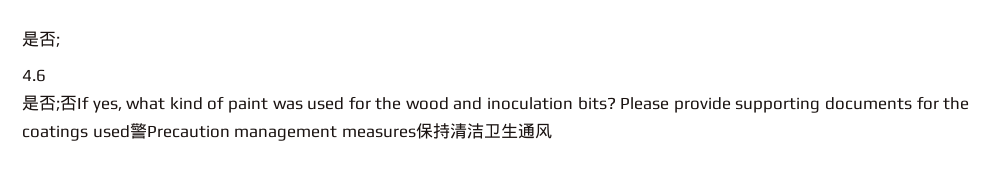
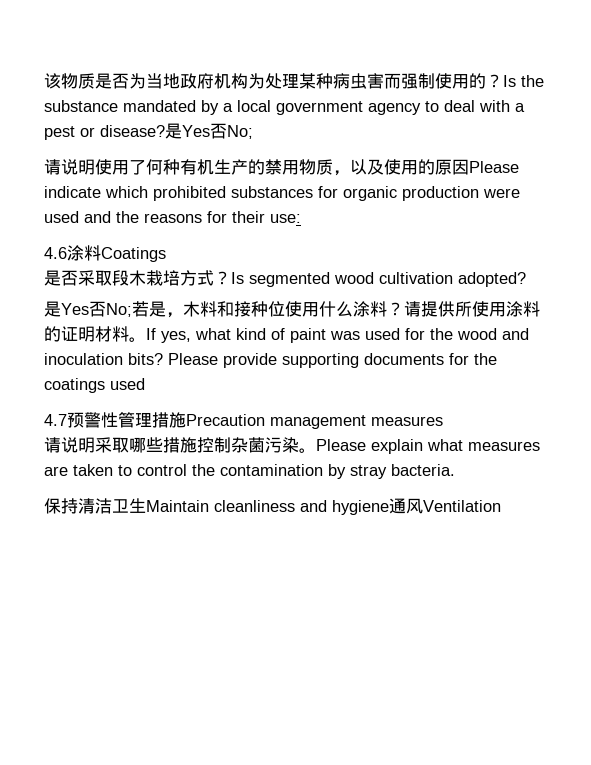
[22,31,60,47] 是否; -> [44,73,544,89] [44,100,525,115] [44,123,253,140] [44,159,519,176] [44,186,520,201] [44,211,301,223] 该物质是否为当地政府机构为处理某种病虫害而强制使用的？Is the substance mandated by a local government agency to deal with a pest or disease?是Yes否No; // 请说明使用了何种有机生产的禁用物质，以及使用的原因Please indicate which prohibited substances for organic production were used and the reasons for their use:
[22,95,77,111] // 是否;否 -> [67,245,166,262] [44,270,526,287] [44,301,540,318] [44,326,146,342] 涂料Coatings // 是否采取段木栽培方式？Is segmented wood cultivation adopted? // 是Yes否No;若是，木料和接种位使用什么涂料？请提供所使用涂料的证明材料。
[129,123,147,139] 警 -> [44,412,186,428] // 4.7预警性管理措施
[415,123,552,139] 保持清洁卫生通风 -> [44,437,540,454] [44,464,455,479] [44,498,501,515] // 请说明采取哪些措施控制杂菌污染。Please explain what measures are taken to control the contamination by stray bacteria. // 保持清洁卫生Maintain cleanliness and hygiene通风Ventilation

